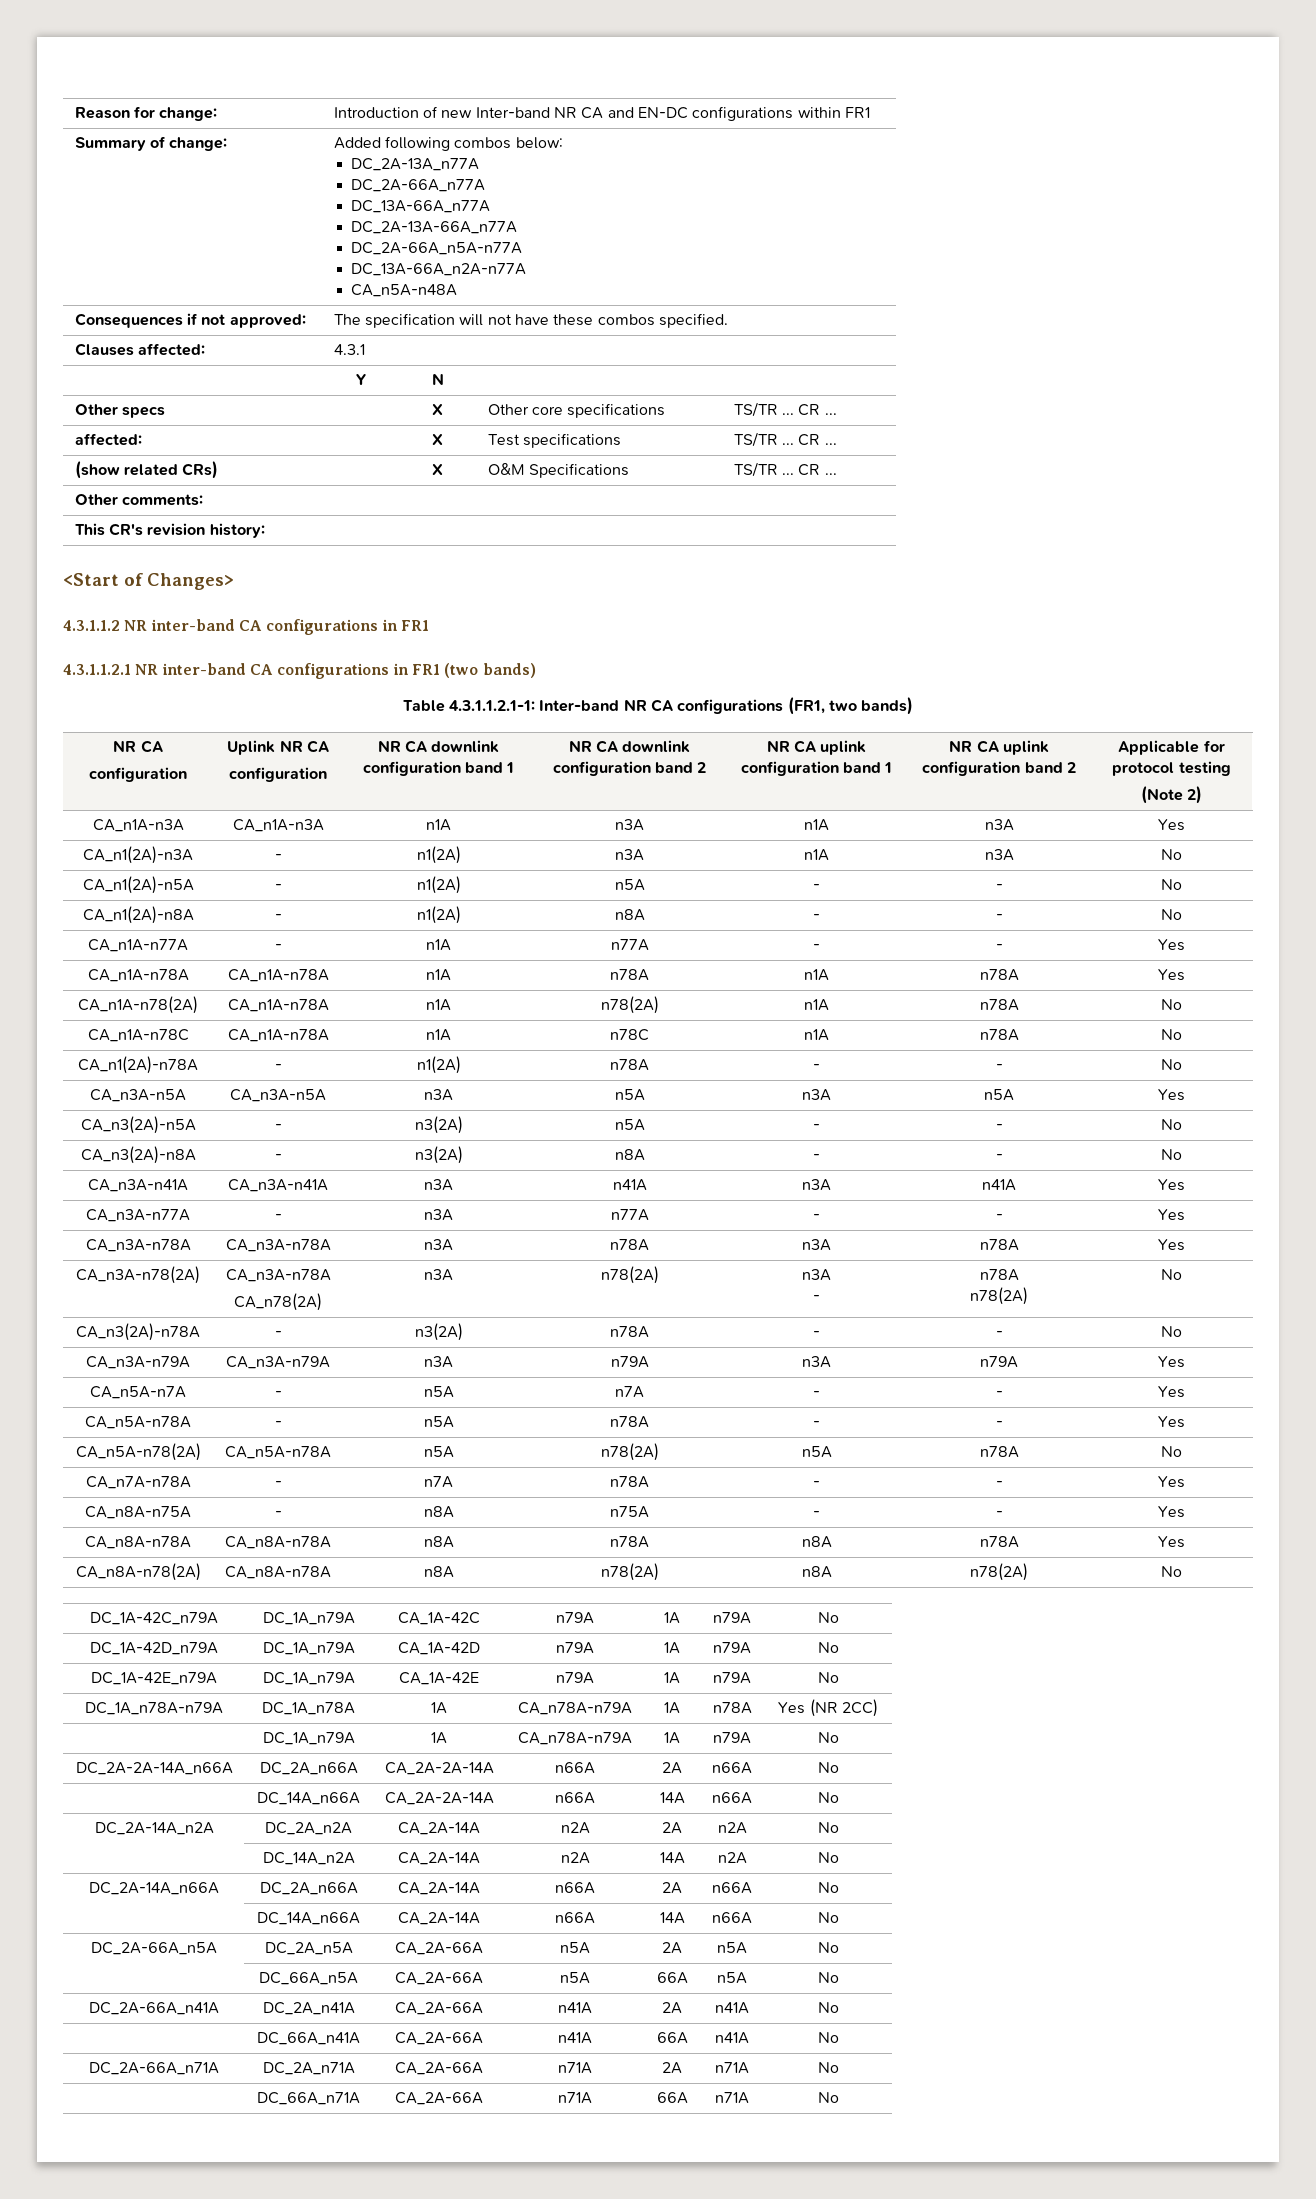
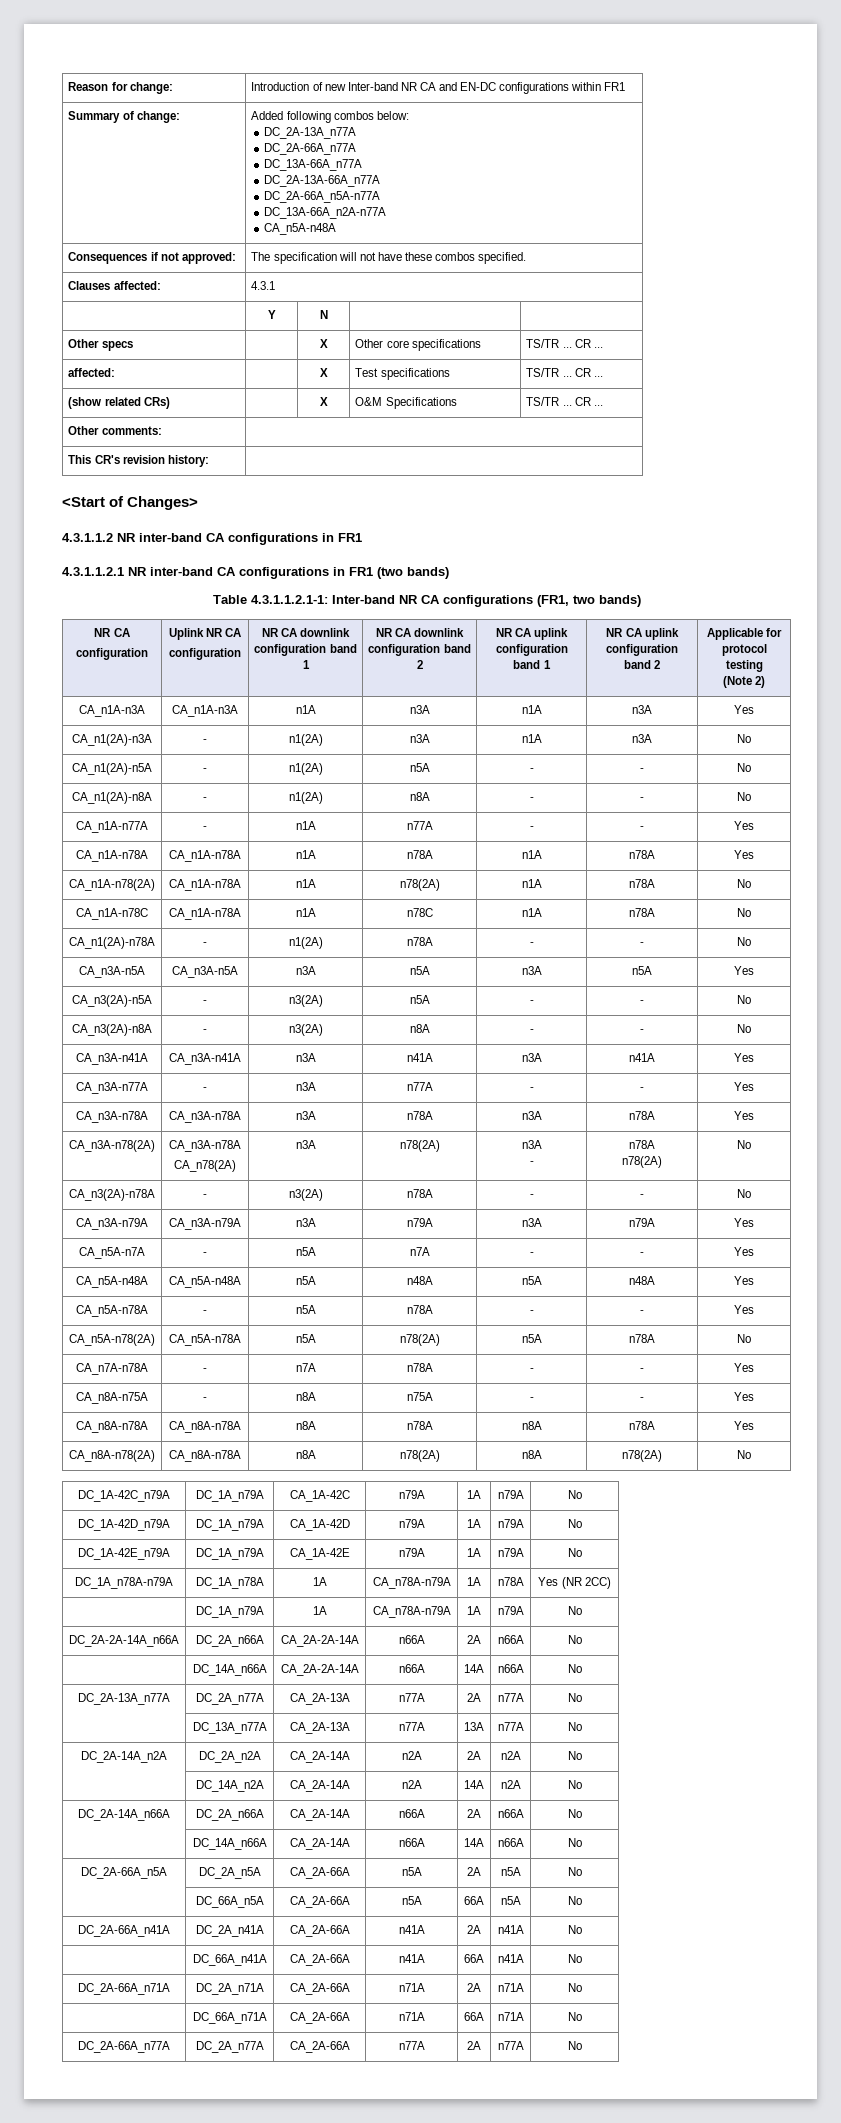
(1185, 1392) none -> [76,1276,148,1288] [169,1276,241,1288] [295,1276,316,1285] [406,1276,433,1285] [521,1276,542,1285] [629,1276,655,1285] [734,1276,754,1285] // CA_n5A-n48A | CA_n5A-n48A | n5A | n48A | n5A | n48A | Yes
(839, 1797) none -> [78,1693,170,1705] [195,1693,264,1705] [289,1693,350,1705] [398,1693,425,1702] [467,1693,481,1702] [497,1693,524,1702] [567,1693,582,1702] [192,1722,267,1734] [289,1722,350,1734] [398,1722,425,1731] [464,1722,484,1731] [497,1722,524,1731] [567,1722,582,1731] // DC_2A-13A_n77A | DC_2A_n77A | CA_2A-13A | n77A | 2A | n77A | No // | DC_13A_n77A | CA_2A-13A | n77A | 13A | n77A | No
(839, 2097) none -> [78,2041,170,2053] [195,2041,264,2053] [289,2041,350,2053] [398,2041,425,2050] [467,2041,481,2050] [497,2041,524,2050] [567,2041,582,2050] // DC_2A-66A_n77A | DC_2A_n77A | CA_2A-66A | n77A | 2A | n77A | No

